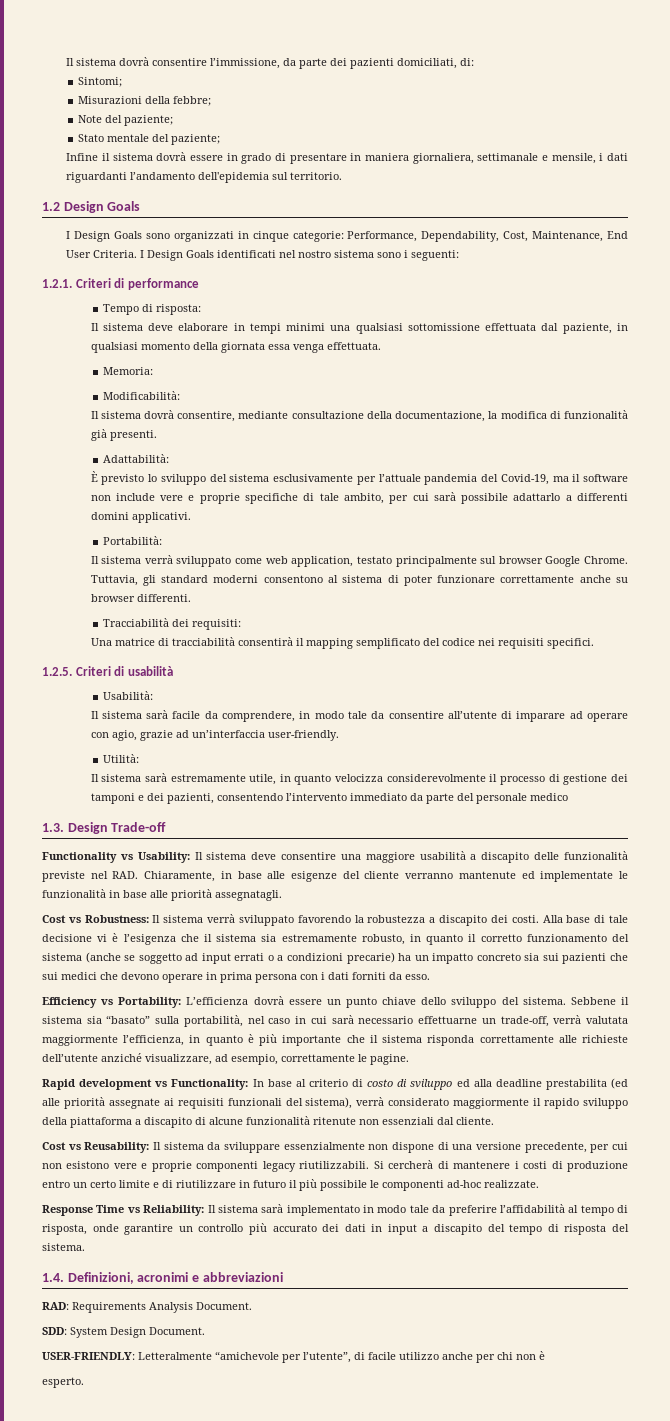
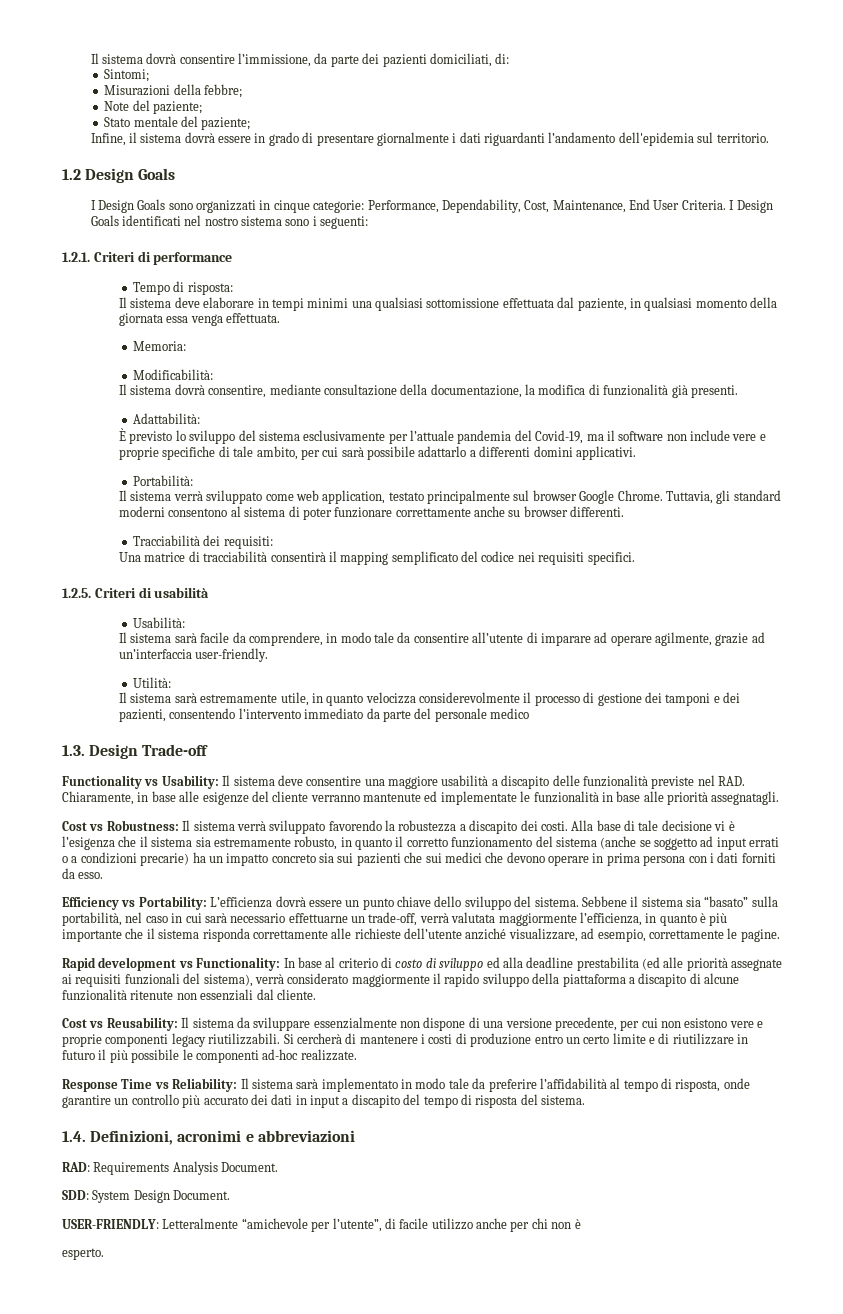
[66,153,99,161] Infine -> [90,133,126,146] Infine,
[350,153,596,164] in maniera giornaliera, settimanale e mensile, -> [376,132,449,146] giornalmente
[90,730,137,741] con agio, -> [655,632,713,646] agilmente,

